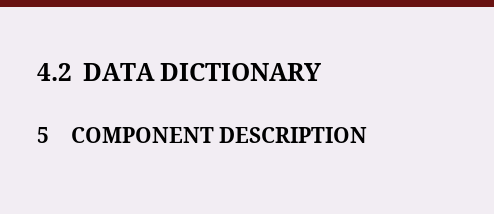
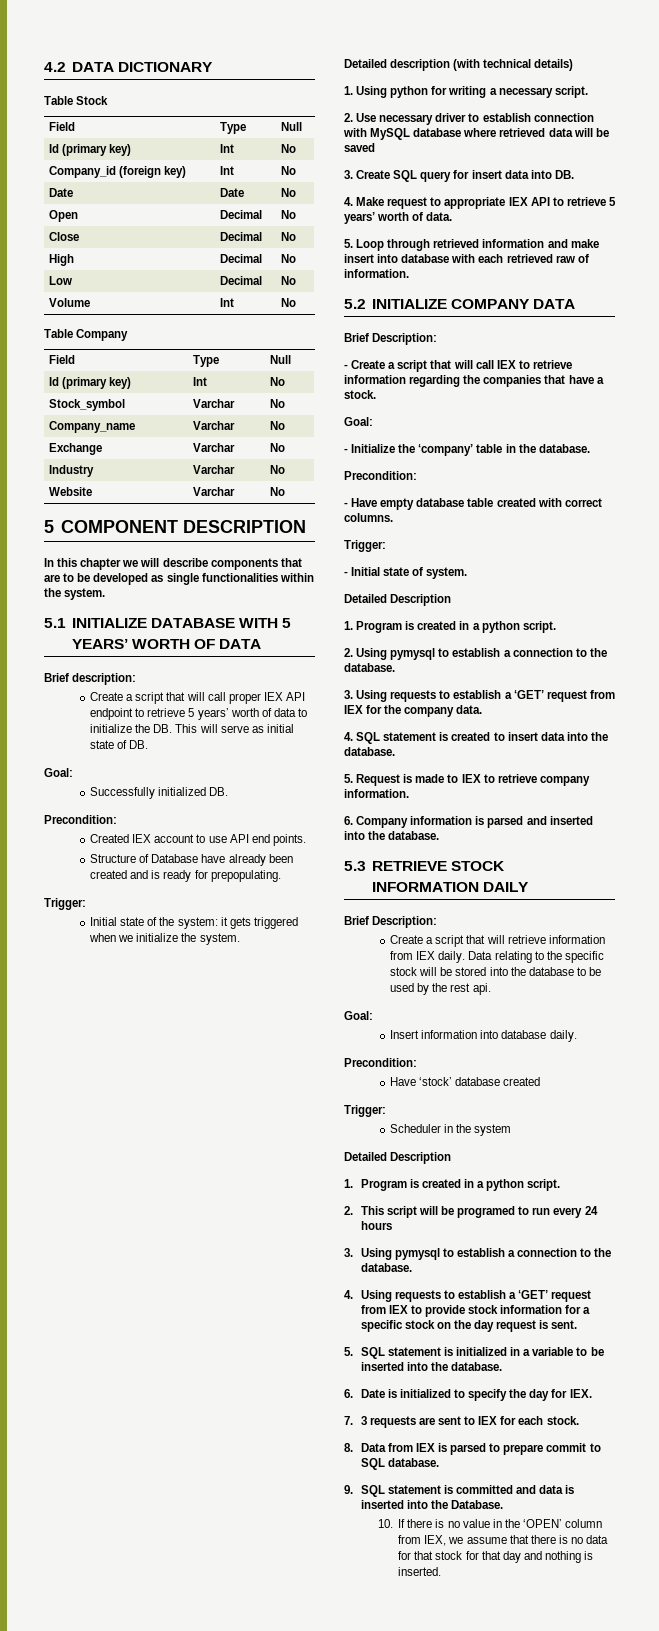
[37,127,368,143] 5 COMPONENT DESCRIPTION -> [44,96,109,105] [49,122,76,131] [220,122,247,134] [281,122,303,131] [49,144,132,156] [220,144,235,153] [281,144,297,153] [49,166,187,178] [220,166,235,175] [281,166,297,175] [49,188,74,197] [220,188,245,197] [281,188,297,197] [49,210,79,222] [220,210,263,219] [281,210,297,219] [49,232,80,241] [220,232,263,241] [281,232,297,241] [49,254,75,266] [220,254,263,263] [281,254,297,263] [49,276,73,285] [220,276,263,285] [281,276,297,285] [49,298,91,307] [220,298,235,307] [281,298,297,307] [44,329,129,341] [49,355,76,364] [193,355,220,367] [270,355,292,364] [49,377,132,389] [193,377,208,386] [270,377,286,386] [49,399,126,411] [193,399,236,408] [270,399,286,408] [49,421,136,433] [193,421,236,430] [270,421,286,430] [49,443,103,455] [193,443,236,452] [270,443,286,452] [49,465,95,477] [193,465,236,474] [270,465,286,474] [49,487,93,496] [193,487,236,496] [270,487,286,496] [44,520,306,533] [44,558,302,570] [44,573,314,585] [44,588,106,600] [44,618,292,628] [71,639,262,649] [44,673,137,685] [90,692,306,704] [90,708,308,720] [90,724,294,733] [90,740,149,749] [44,768,73,777] [90,787,229,799] [44,815,117,824] [90,834,306,846] [90,854,293,866] [90,870,281,882] [44,898,86,910] [90,917,298,929] [89,933,240,945] [344,59,574,71] [344,86,588,98] [344,113,594,125] [343,128,609,140] [344,143,375,152] [344,170,574,182] [344,197,616,209] [344,212,453,224] [344,239,599,251] [344,254,589,263] [344,269,409,278] [344,299,576,309] [344,333,438,345] [344,360,572,372] [344,375,604,387] [344,390,376,399] [344,417,373,426] [344,444,590,456] [344,471,417,480] [344,498,602,510] [344,513,393,522] [344,540,386,552] [344,567,468,579] [344,594,452,606] [344,621,556,633] [344,648,607,660] [344,663,395,672] [344,690,615,702] [344,705,483,717] [344,732,608,744] [344,747,395,756] [344,774,590,786] [344,789,409,798] [344,816,593,828] [344,831,440,840] [344,861,505,871] [371,882,529,892] [344,916,438,928] [390,935,605,947] [390,951,604,963] [390,967,602,976] [390,983,491,995] [344,1011,373,1020] [390,1030,577,1042] [344,1058,417,1067] [390,1077,541,1086] [344,1105,386,1117] [390,1124,512,1136] [344,1152,452,1164] [344,1179,561,1191] [344,1206,598,1218] [360,1221,392,1230] [344,1248,612,1260] [360,1263,412,1272] [344,1290,592,1302] [360,1305,591,1317] [360,1320,578,1332] [344,1347,604,1359] [360,1362,503,1371] [344,1389,592,1401] [344,1416,579,1428] [344,1443,601,1455] [360,1458,439,1470] [344,1485,575,1497] [360,1500,504,1509] [377,1519,603,1528] [398,1535,609,1546] [398,1551,594,1563] [398,1567,442,1576] Table Stock // Field | Type | Null // Id (primary key) | Int | No // Company_id (foreign key) | Int | No // Date | Date | No // Open | Decimal | No // Close | Decimal | No // High | Decimal | No // Low | Decimal | No // Volume | Int | No // Table Company // Field | Type | Null // Id (primary key) | Int | No // Stock_symbol | Varchar | No // Company_name | Varchar | No // Exchange | Varchar | No // Industry | Varchar | No // Website | Varchar | No // 5 COMPONENT DESCRIPTION // In this chapter we will describe components that are to be developed as single functionalities within the system. // 5.1 INITIALIZE DATABASE WITH 5 YEARS’ WORTH OF DATA // Brief description: // Create a script that will call proper IEX API endpoint to retrieve 5 years’ worth of data to initialize the DB. This will serve as initial state of DB. // Goal: // Successfully initialized DB. // Precondition: // Created IEX account to use API end points. // Structure of Database have already been created and is ready for prepopulating. // Trigger: // Initial state of the system: it gets triggered when we initialize the system. // Detailed description (with technical details) // 1. Using python for writing a necessary script. // 2. Use necessary driver to establish connection with MySQL database where retrieved data will be saved // 3. Create SQL query for insert data into DB. // 4. Make request to appropriate IEX API to retrieve 5 years’ worth of data. // 5. Loop through retrieved information and make insert into database with each retrieved raw of information. // 5.2 INITIALIZE COMPANY DATA // Brief Description: // - Create a script that will call IEX to retrieve information regarding the companies that have a stock. // Goal: // - Initialize the ‘company’ table in the database. // Precondition: // - Have empty database table created with correct columns. // Trigger: // - Initial state of system. // Detailed Description // 1. Program is created in a python script. // 2. Using pymysql to establish a connection to the database. // 3. Using requests to establish a ‘GET’ request from IEX for the company data. // 4. SQL statement is created to insert data into the database. // 5. Request is made to IEX to retrieve company information. // 6. Company information is parsed and inserted into the database. // 5.3 RETRIEVE STOCK INFORMATION DAILY // Brief Description: // Create a script that will retrieve information from IEX daily. Data relating to the specific stock will be stored into the database to be used by the rest api. // Goal: // Insert information into database daily. // Precondition: // Have ‘stock’ database created // Trigger: // Scheduler in the system // Detailed Description // 1. Program is created in a python script. // 2. This script will be programed to run every 24 hours // 3. Using pymysql to establish a connection to the database. // 4. Using requests to establish a ‘GET’ request from IEX to provide stock information for a specific stock on the day request is sent. // 5. SQL statement is initialized in a variable to be inserted into the database. // 6. Date is initialized to specify the day for IEX. // 7. 3 requests are sent to IEX for each stock. // 8. Data from IEX is parsed to prepare commit to SQL database. // 9. SQL statement is committed and data is inserted into the Database. // 10. If there is no value in the ‘OPEN’ column from IEX, we assume that there is no data for that stock for that day and nothing is inserted.

